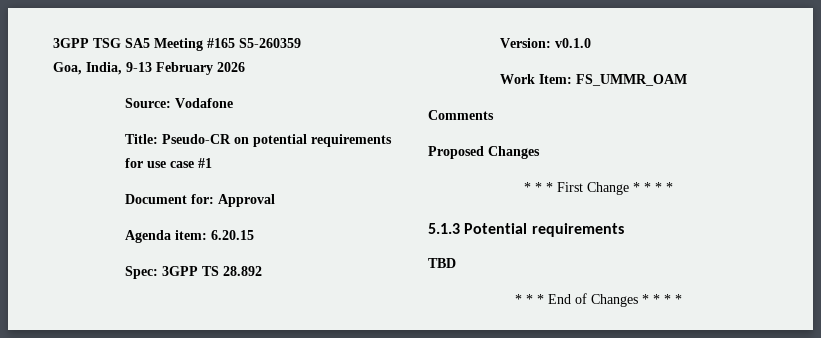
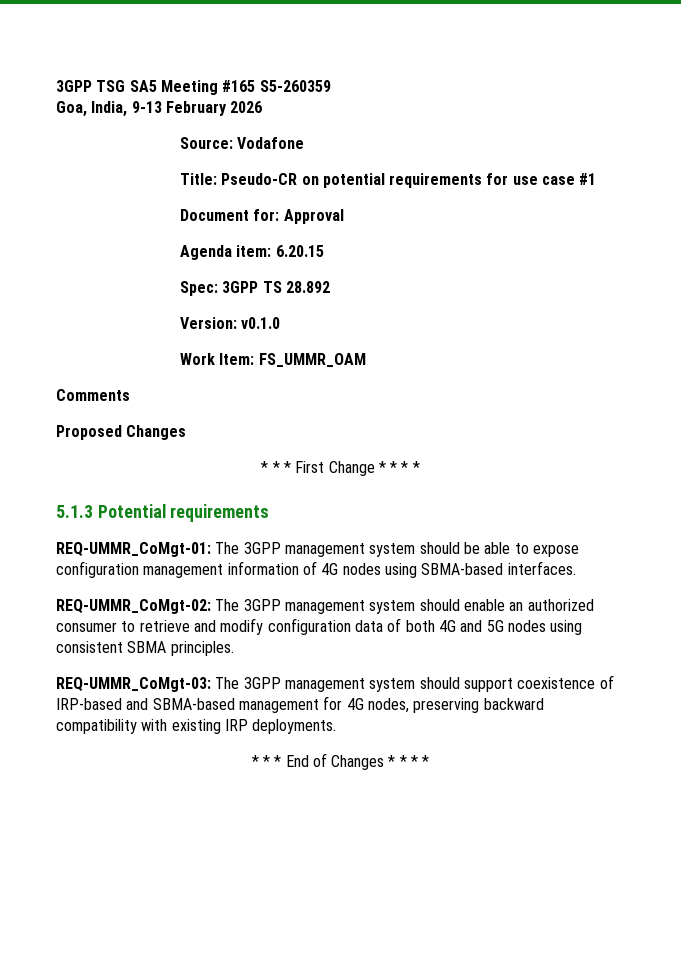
[428,258,456,268] TBD -> [56,542,579,557] [56,561,576,578] [56,599,594,614] [56,618,583,635] [56,641,234,656] [56,675,614,692] [56,696,544,713] [56,719,337,734] REQ-UMMR_CoMgt-01: The 3GPP management system should be able to expose configuration management information of 4G nodes using SBMA-based interfaces. // REQ-UMMR_CoMgt-02: The 3GPP management system should enable an authorized consumer to retrieve and modify configuration data of both 4G and 5G nodes using consistent SBMA principles. // REQ-UMMR_CoMgt-03: The 3GPP management system should support coexistence of IRP-based and SBMA-based management for 4G nodes, preserving backward compatibility with existing IRP deployments.

